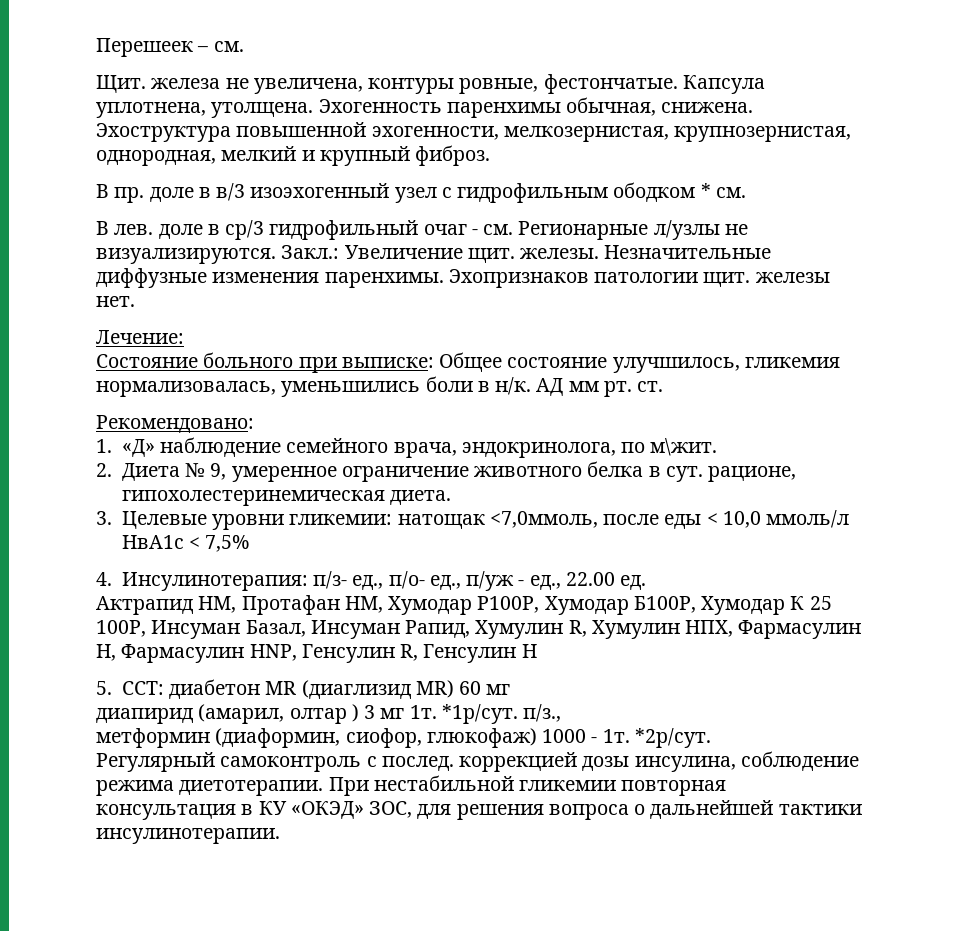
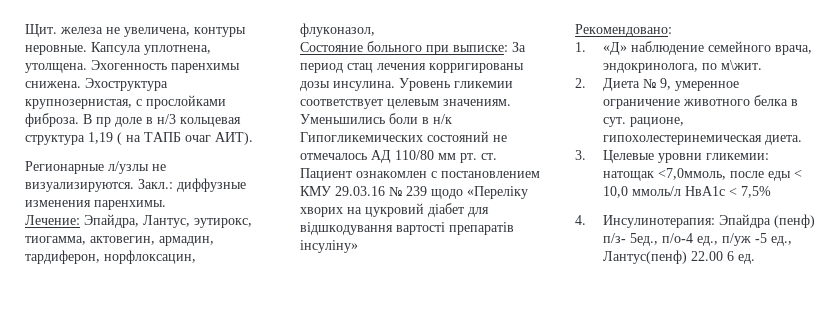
[96,38,244,57] Перешеек – см. // -> (25, 30) none
[459,74,678,94] ровные, фестончатые. -> [25,45,87,55] неровные.
[566,97,657,116] обычная, -> (240, 68) none
[236,122,852,142] [96,145,491,166] [96,182,746,203] [96,220,514,240] повышенной эхогенности, мелкозернистая, крупнозернистая, однородная, мелкий и крупный фиброз. // В пр. доле в в/3 изоэхогенный узел с гидрофильным ободком * см. // В лев. доле в ср/3 гидрофильный очаг - см. -> [25,95,226,109] [25,113,241,127] [25,132,253,145] крупнозернистая, с прослойками фиброза. В пр доле в н/3 кольцевая структура 1,19 ( на ТАПБ очаг АИТ). //
[344,245,772,263] Увеличение щит. железы. Незначительные -> (173, 184) none
[448,269,830,288] [96,296,135,307] [96,330,184,344] [96,352,840,373] [96,376,664,397] Эхопризнаков патологии щит. железы нет. // Лечение: // Состояние больного при выписке: Общее состояние улучшилось, гликемия нормализовалась, уменьшились боли в н/к. АД мм рт. ст. -> [25,214,252,228] [25,236,214,246] [25,250,196,264] [300,23,375,37] [300,41,526,55] [300,63,524,73] [300,78,513,91] [300,99,511,109] [300,113,452,124] [300,131,507,142] [300,150,497,163] [300,168,540,181] [300,186,528,199] [300,203,489,217] [300,222,514,235] [300,240,358,253] // Лечение: Эпайдра, Лантус, эутирокс, тиогамма, актовегин, армадин, тардиферон, норфлоксацин, флуконазол, // Состояние больного при выписке: За период стац лечения корригированы дозы инсулина. Уровень гликемии соответствует целевым значениям. Уменьшились боли в н/к Гипогликемических состояний не отмечалось АД 110/80 мм рт. ст. Пациент ознакомлен с постановлением КМУ 29.03.16 № 239 щодо «Перелiку хворих на цукровий дiабет для вiдшкодування вартостi препаратiв iнсулiну»
[313,571,647,591] [96,595,832,615] [96,620,862,639] [96,644,537,663] [96,679,511,699] [96,704,562,724] [96,728,711,748] [96,751,859,772] [96,775,727,796] [96,800,862,820] [96,828,280,844] п/з- ед., п/о- ед., п/уж - ед., 22.00 ед. // Актрапид НМ, Протафан НМ, Хумодар Р100Р, Хумодар Б100Р, Хумодар К 25 100Р, Инсуман Базал, Инсуман Рапид, Хумулин R, Хумулин НПХ, Фармасулин Н, Фармасулин НNР, Генсулин R, Генсулин Н // 5. ССТ: диабетон МR (диаглизид МR) 60 мг // диапирид (амарил, олтар ) 3 мг 1т. *1р/сут. п/з., // метформин (диаформин, сиофор, глюкофаж) 1000 - 1т. *2р/сут. // Регулярный самоконтроль с послед. коррекцией дозы инсулина, соблюдение режима диетотерапии. При нестабильной гликемии повторная консультация в КУ «ОКЭД» ЗОС, для решения вопроса о дальнейшей тактики инсулинотерапии. -> [718,214,815,228] [602,233,792,246] [602,250,755,264] Эпайдра (пенф) п/з- 5ед., п/о-4 ед., п/уж -5 ед., Лантус(пенф) 22.00 6 ед.

